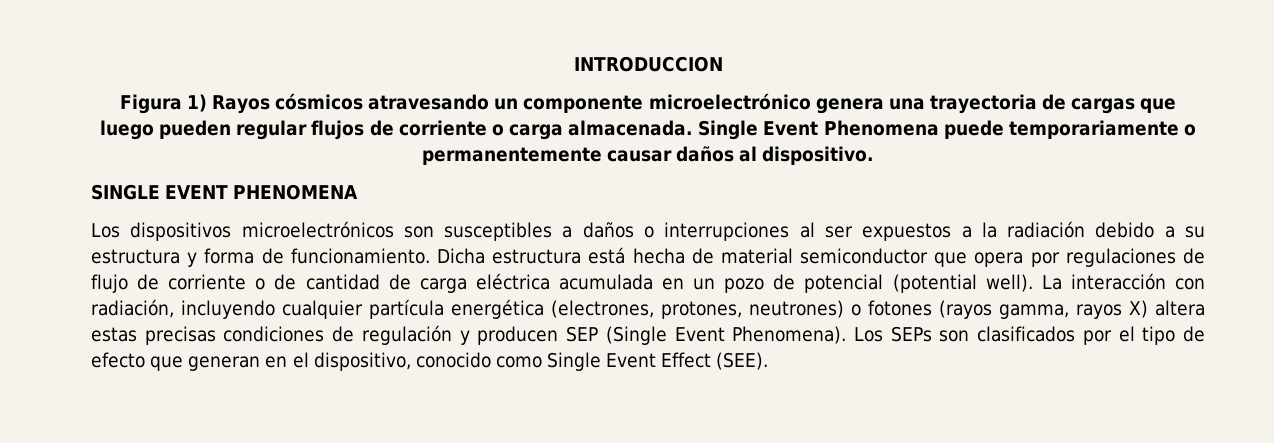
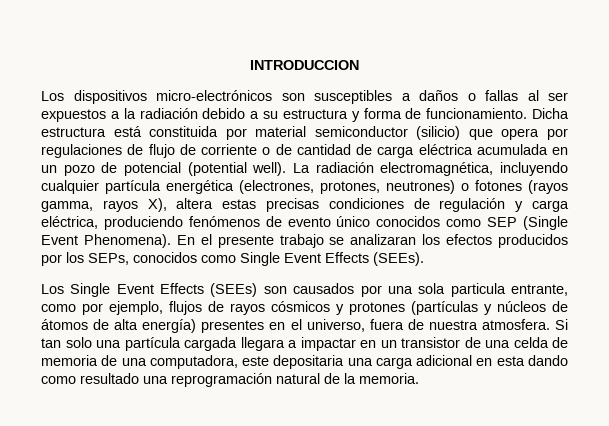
[119,93,1177,114] [100,120,1196,140] [421,146,875,165] [91,184,359,200] // Figura 1) Rayos cósmicos atravesando un componente microelectrónico genera una trayectoria de cargas que luego pueden regular flujos de corriente o carga almacenada. Single Event Phenomena puede temporariamente o permanentemente causar daños al dispositivo. // SINGLE EVENT PHENOMENA -> (359, 65) none
[241,221,394,238] microelectrónicos -> [156,90,272,101] micro-electrónicos
[664,222,790,241] interrupciones -> [485,90,518,101] fallas
[632,248,714,264] hecha de -> [149,126,247,140] constituida por
(929, 256) none -> [416,126,461,140] (silicio)
[1070,273,1205,290] [91,299,174,318] interacción con radiación, -> [315,162,494,176] radiación electromagnética,
[1129,300,1148,318] X) -> [147,198,167,212] X),
[477,326,1205,345] [91,352,769,371] producen SEP (Single Event Phenomena). Los SEPs son clasificados por el tipo de efecto que generan en el dispositivo, conocido como Single Event Effect (SEE). -> [532,200,569,212] [41,216,569,230] [41,234,568,248] [41,252,424,266] [41,283,568,297] [41,301,568,315] [41,319,568,333] [41,337,568,351] [41,355,568,369] [41,373,419,387] carga eléctrica, produciendo fenómenos de evento único conocidos como SEP (Single Event Phenomena). En el presente trabajo se analizaran los efectos producidos por los SEPs, conocidos como Single Event Effects (SEEs). // Los Single Event Effects (SEEs) son causados por una sola particula entrante, como por ejemplo, flujos de rayos cósmicos y protones (partículas y núcleos de átomos de alta energía) presentes en el universo, fuera de nuestra atmosfera. Si tan solo una partícula cargada llegara a impactar en un transistor de una celda de memoria de una computadora, este depositaria una carga adicional en esta dando como resultado una reprogramación natural de la memoria.

